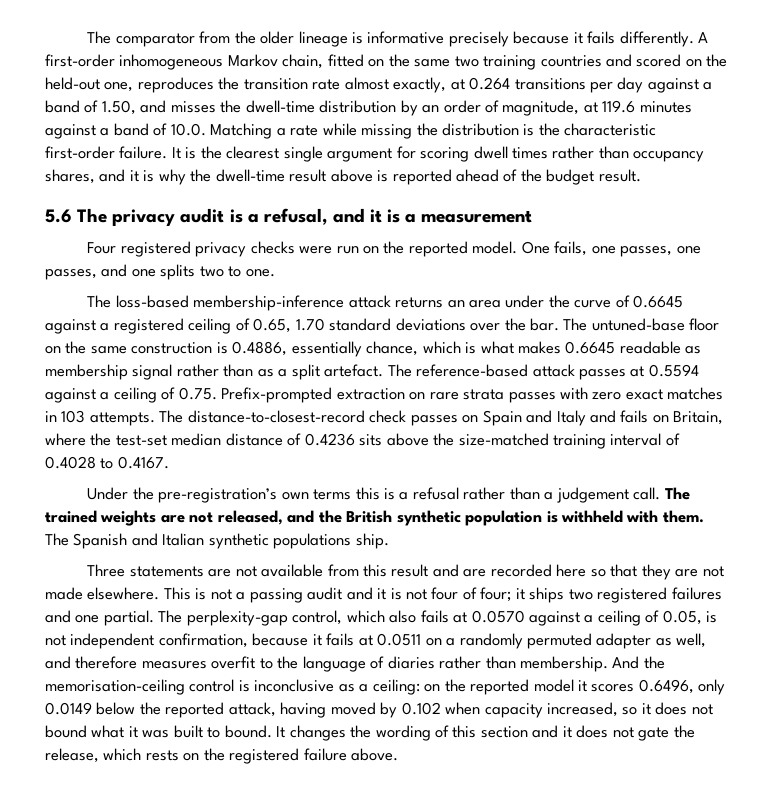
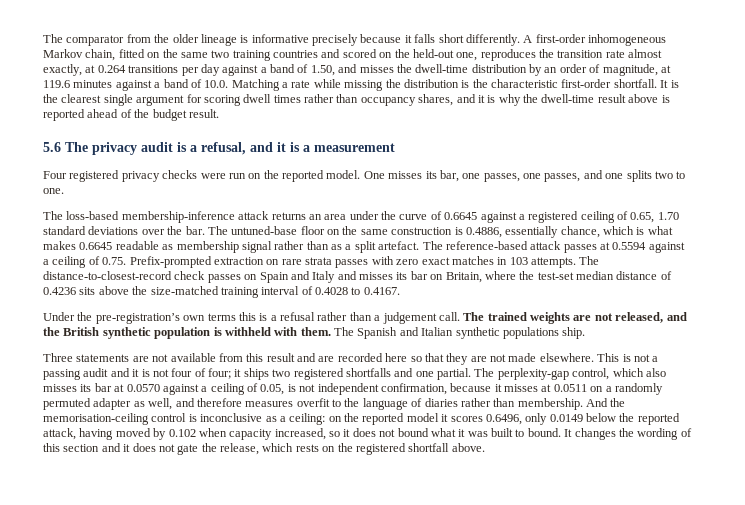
[587,31,616,44] fails -> [414,34,464,43] falls short
[119,146,168,159] failure. -> [613,79,657,88] shortfall.
[554,241,588,256] fails, -> [388,170,459,182] misses its bar,
[620,410,649,423] fails -> [359,271,428,280] misses its bar
[671,587,722,600] failures -> [345,368,391,377] shortfalls
[420,610,449,623] fails -> [43,383,112,392] misses its bar
[326,633,355,646] fails -> [504,384,538,392] misses
[303,748,347,761] failure -> [408,443,450,452] shortfall

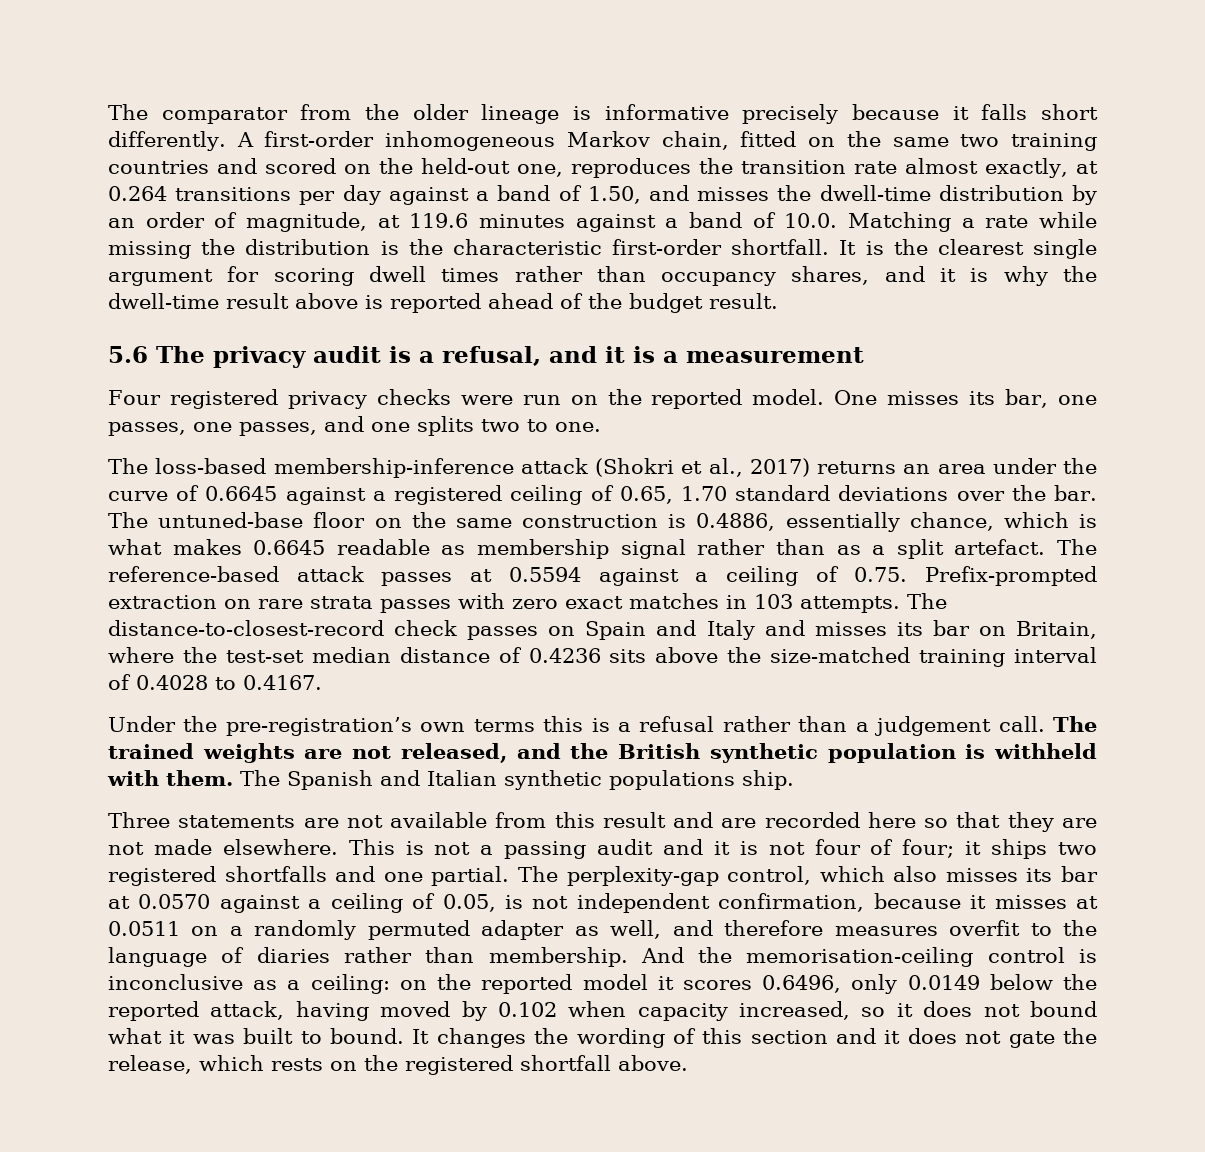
(270, 215) none -> [595,458,810,477] (Shokri et al., 2017)

